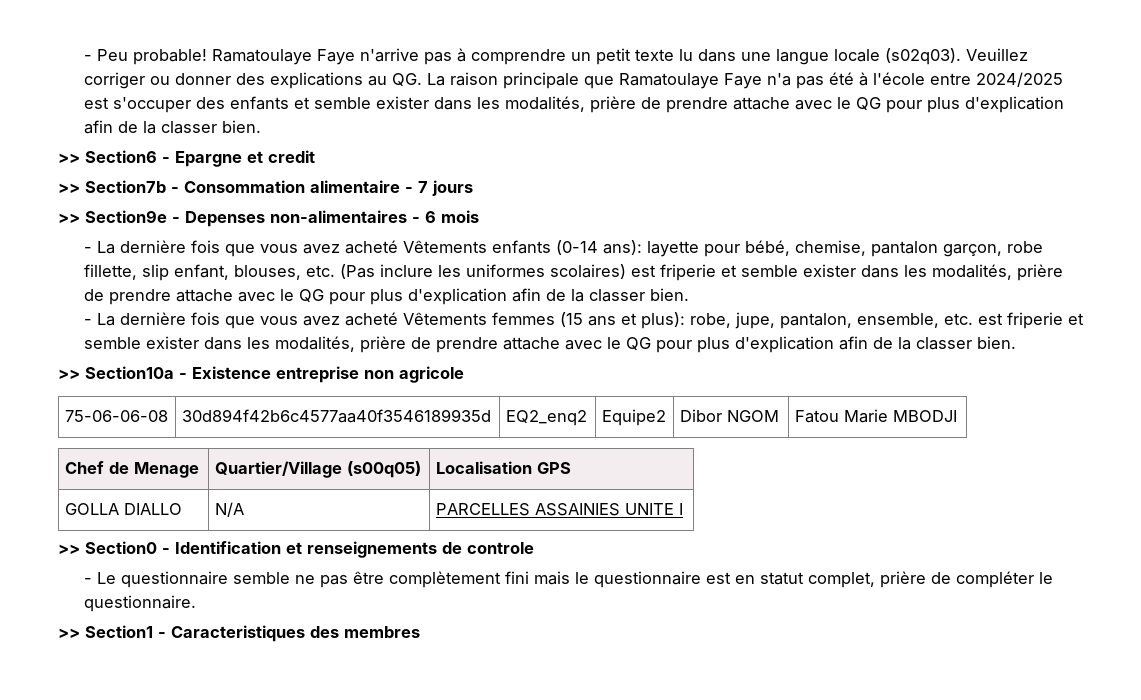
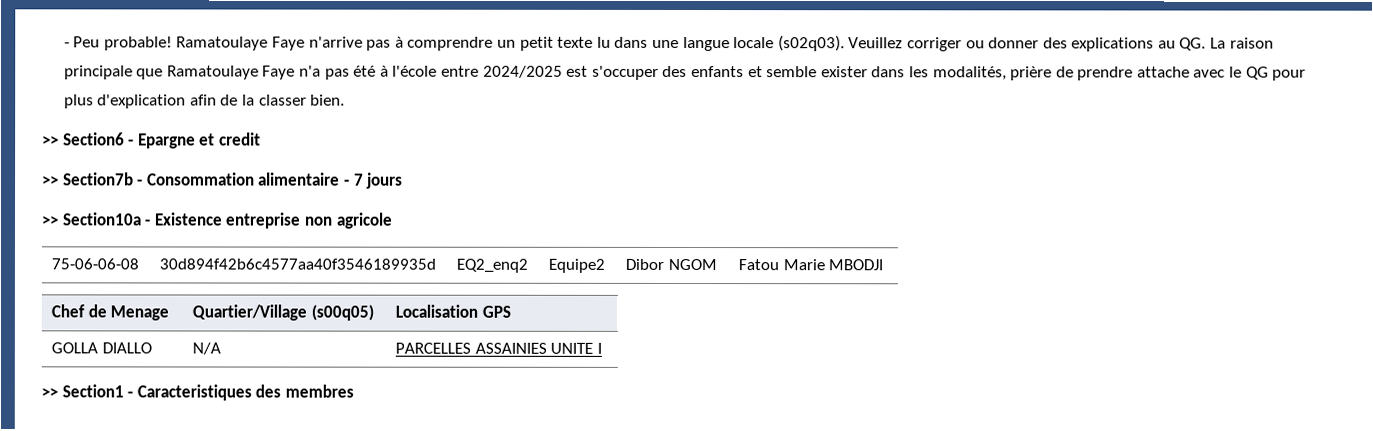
[58,210,479,227] [83,240,1043,257] [83,264,1063,281] [83,288,689,305] [83,312,1084,329] [83,336,1016,353] // >> Section9e - Depenses non-alimentaires - 6 mois // - La dernière fois que vous avez acheté Vêtements enfants (0-14 ans): layette pour bébé, chemise, pantalon garçon, robe fillette, slip enfant, blouses, etc. (Pas inclure les uniformes scolaires) est friperie et semble exister dans les modalités, prière de prendre attache avec le QG pour plus d'explication afin de la classer bien. // - La dernière fois que vous avez acheté Vêtements femmes (15 ans et plus): robe, jupe, pantalon, ensemble, etc. est friperie et semble exister dans les modalités, prière de prendre attache avec le QG pour plus d'explication afin de la classer bien. -> (404, 180) none
[58,541,534,558] [83,571,1053,588] [83,595,196,612] // >> Section0 - Identification et renseignements de controle // - Le questionnaire semble ne pas être complètement fini mais le questionnaire est en statut complet, prière de compléter le questionnaire. -> (602, 348) none

